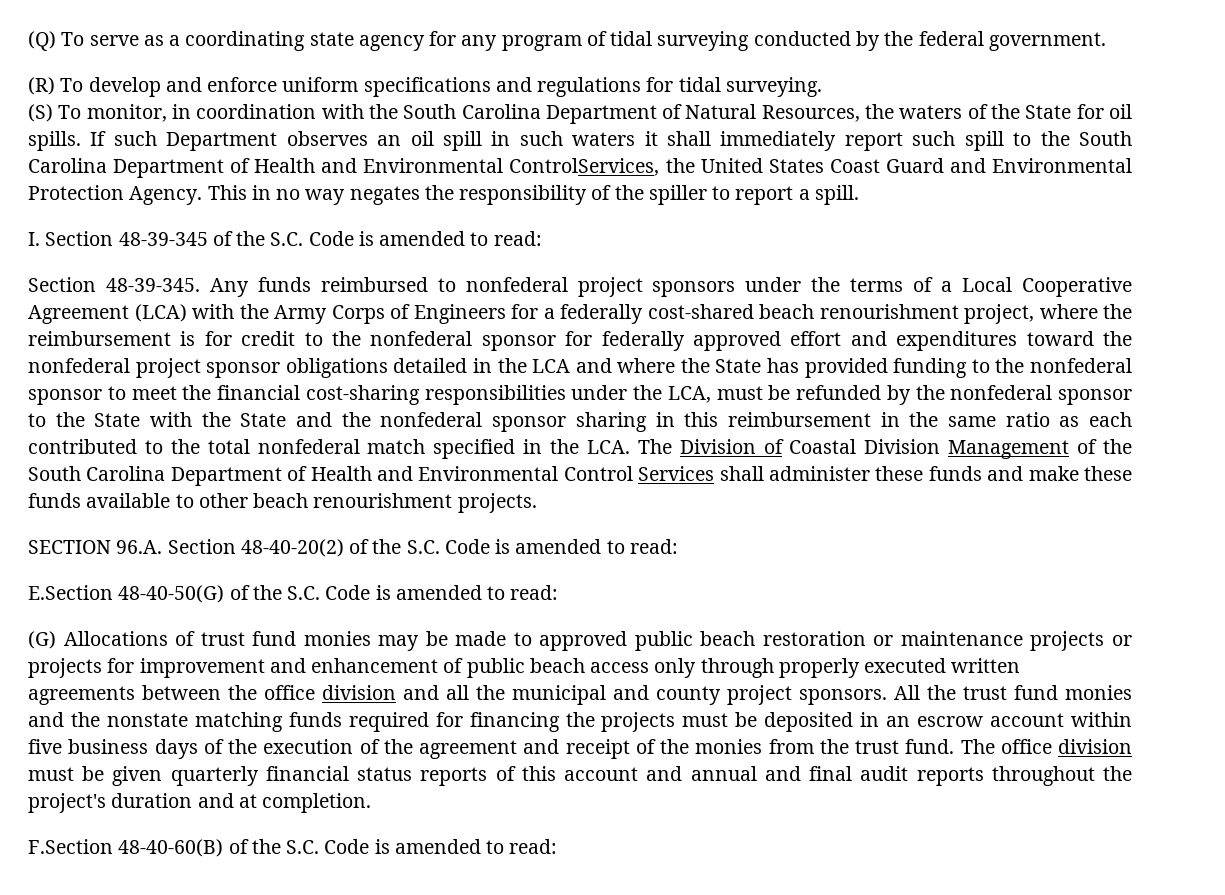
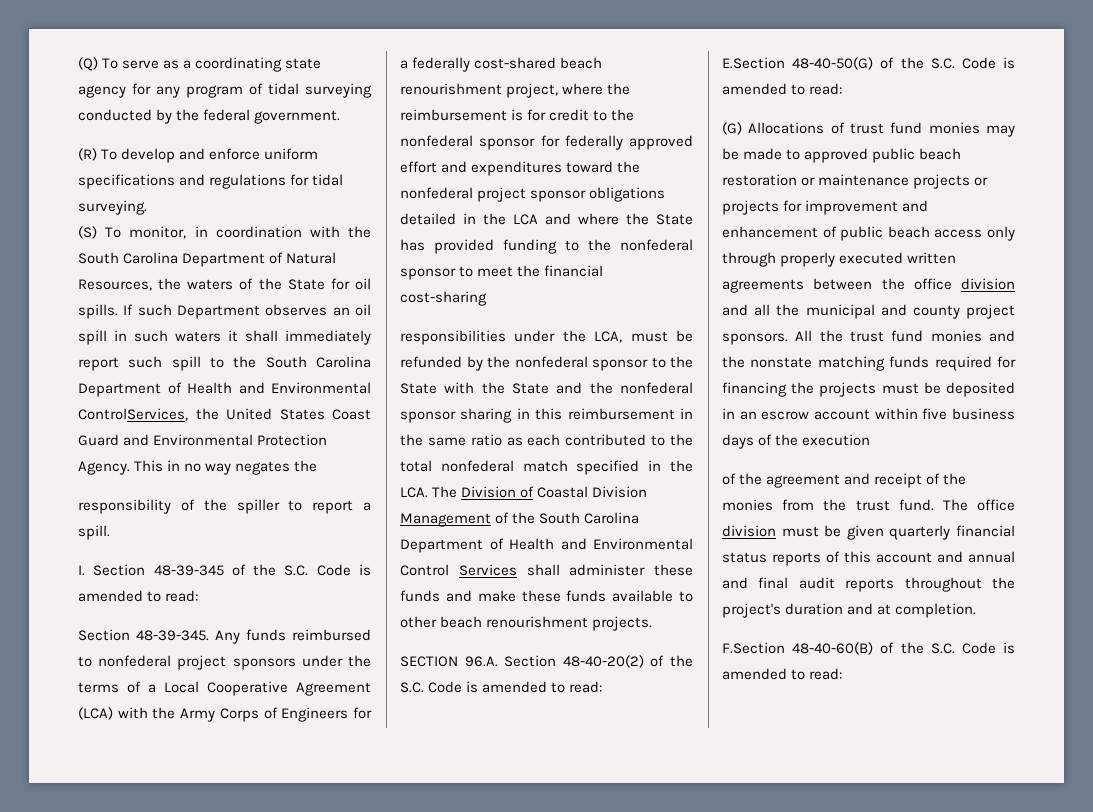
(454, 192) none -> (318, 466) //
(420, 395) none -> (487, 298) //
(354, 746) none -> (871, 440) //

